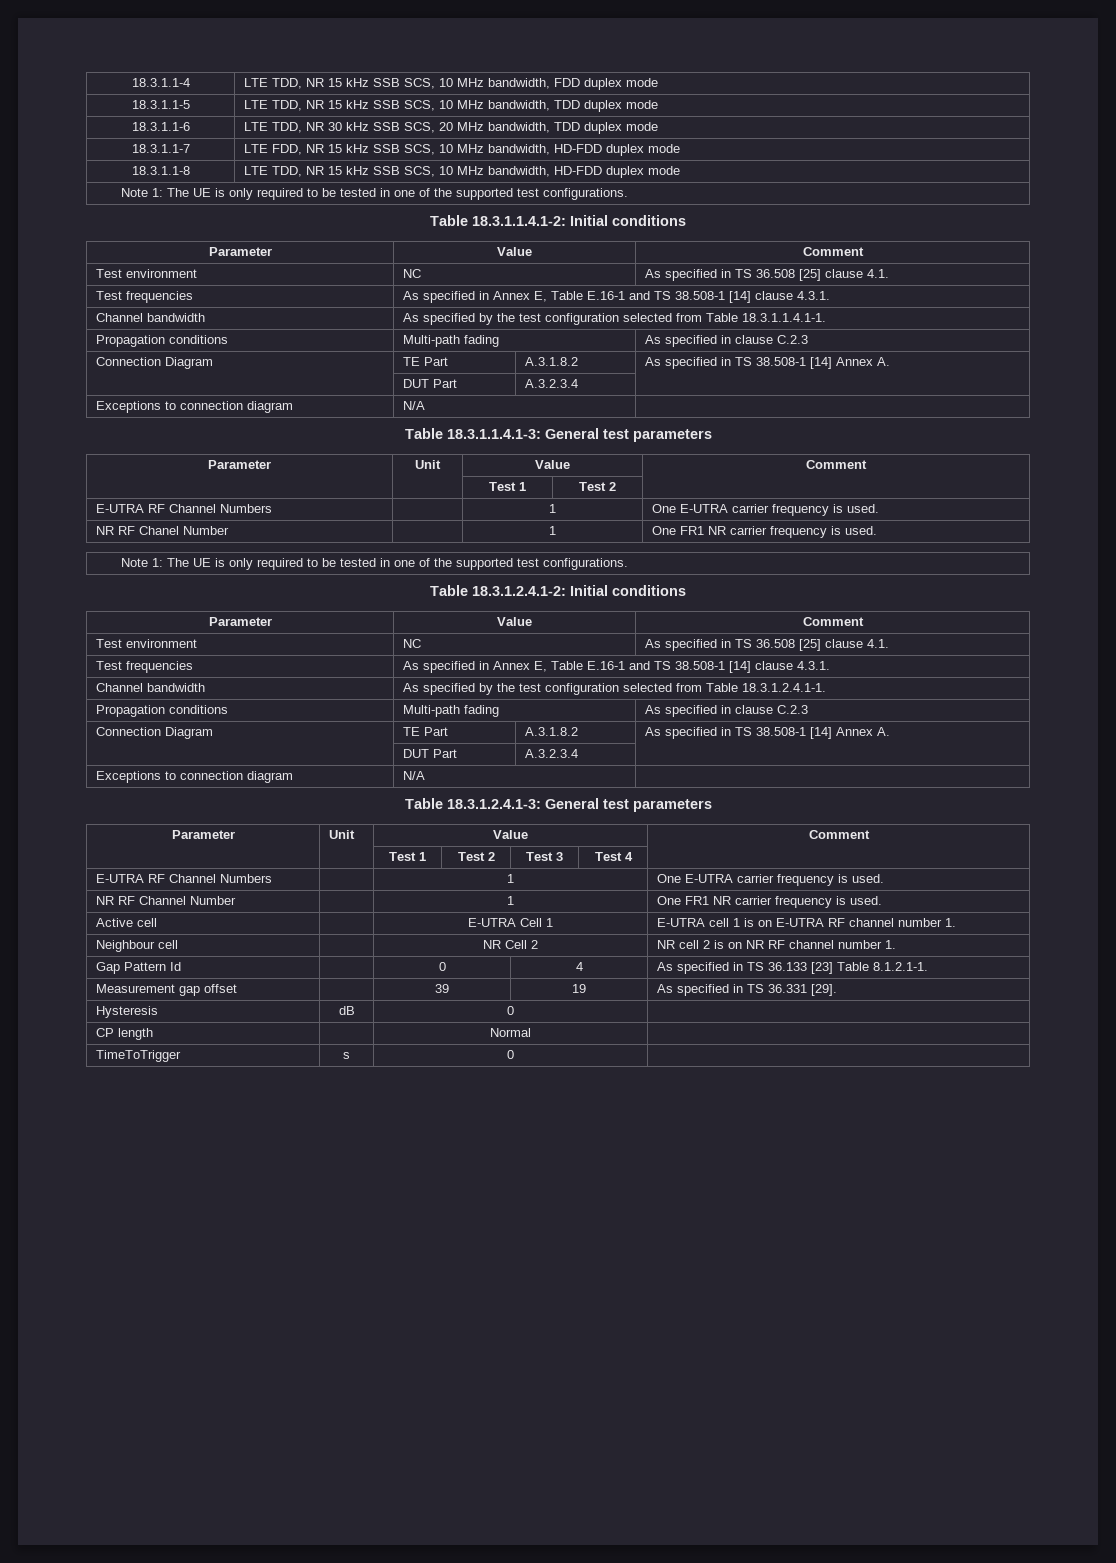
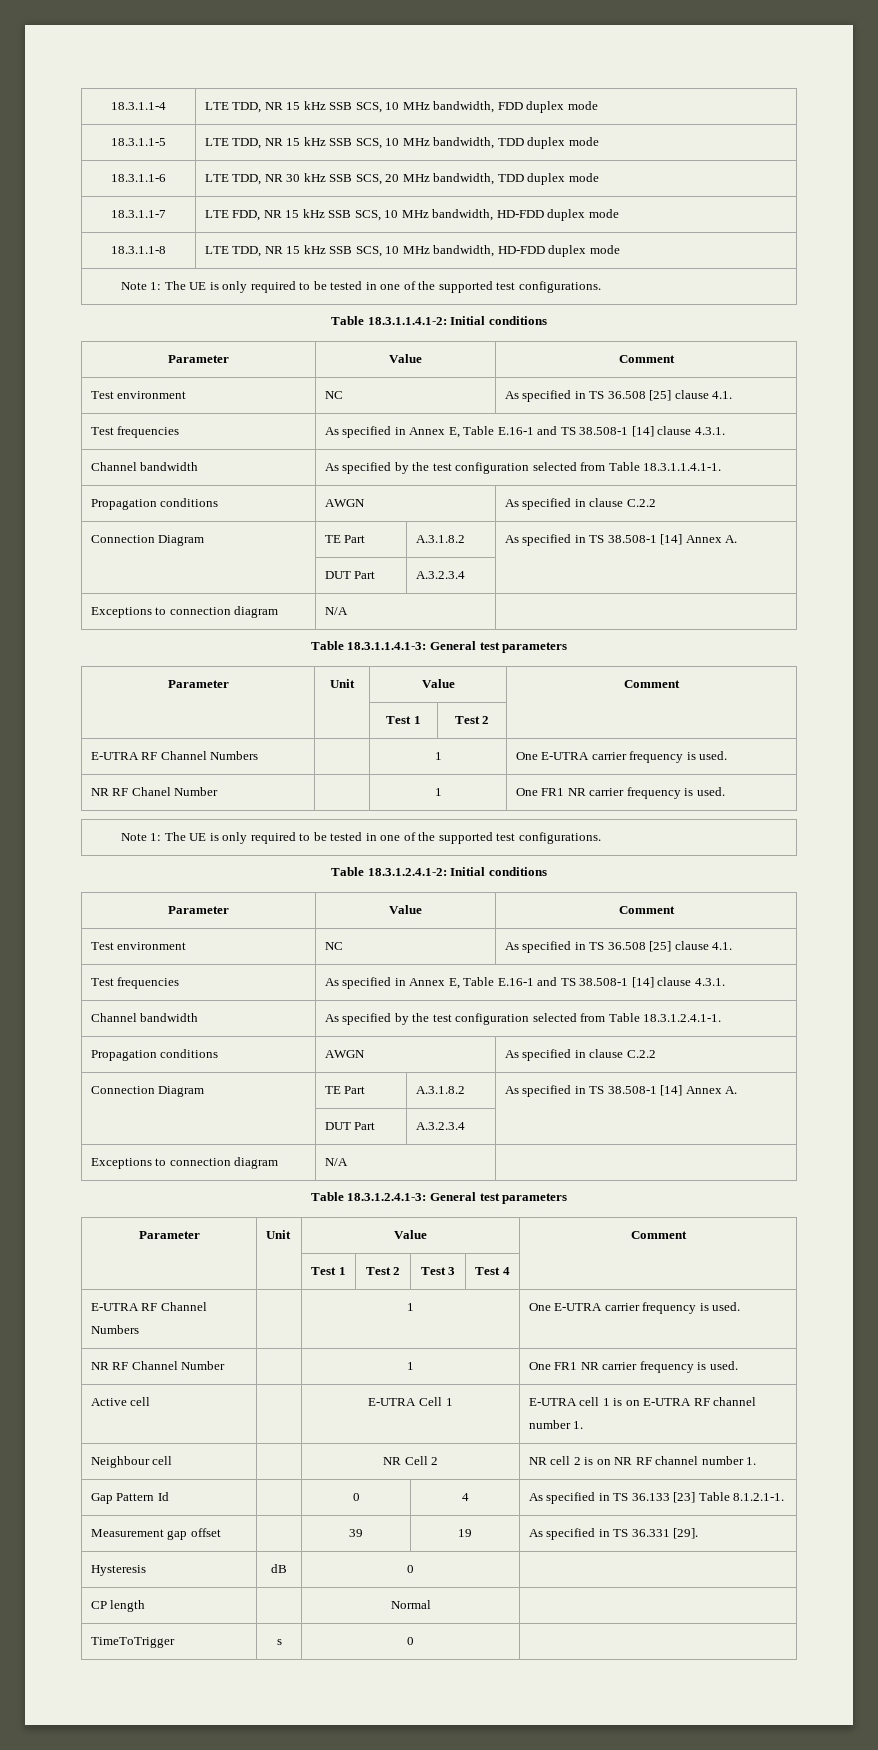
[402,335,499,347] [644,335,808,347] Multi-path fading | As specified in clause C.2.3 -> [324,499,365,507] [504,498,656,510] AWGN | As specified in clause C.2.2
[402,705,499,717] [644,705,808,717] Multi-path fading | As specified in clause C.2.3 -> [324,1050,365,1058] [504,1049,656,1061] AWGN | As specified in clause C.2.2

